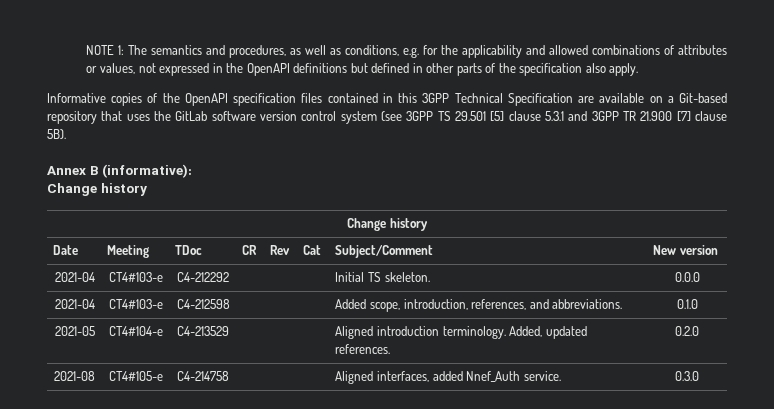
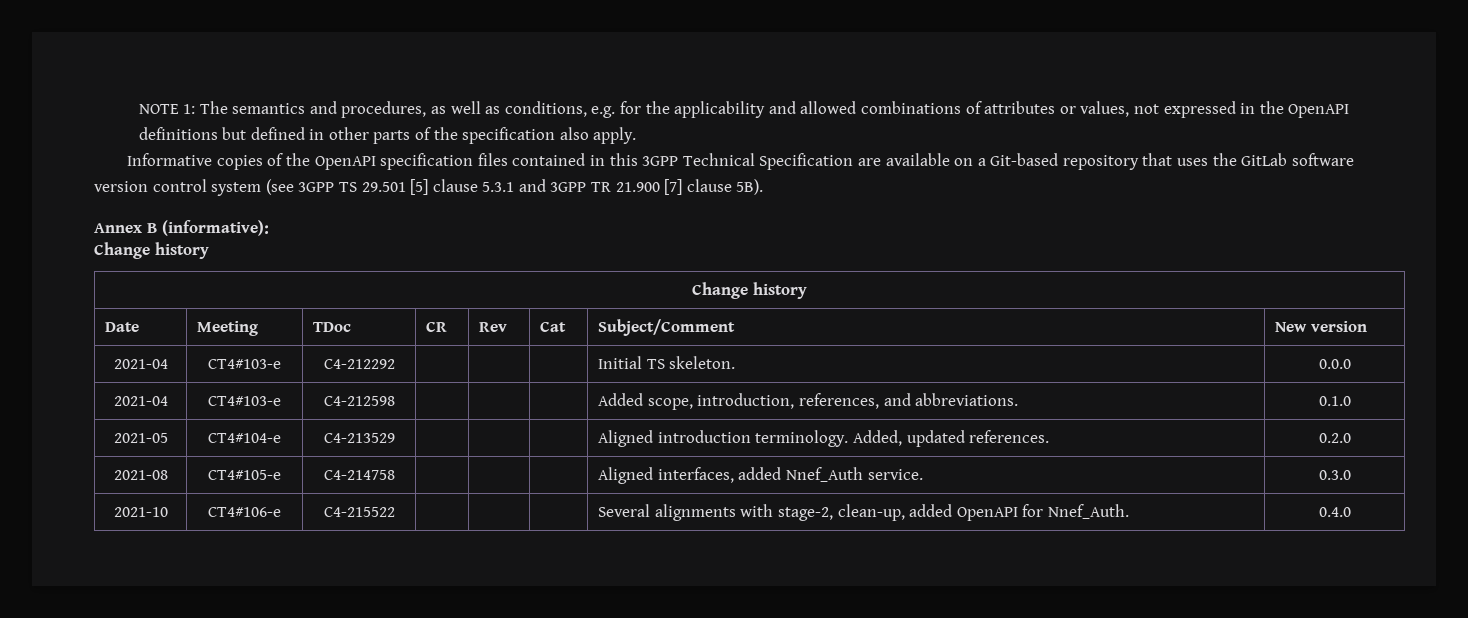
(699, 376) none -> [113,507,168,517] [208,507,281,517] [323,507,395,517] [598,504,1129,521] [1318,507,1351,517] // 2021-10 | CT4#106-e | C4-215522 | | | | Several alignments with stage-2, clean-up, added OpenAPI for Nnef_Auth. | 0.4.0

